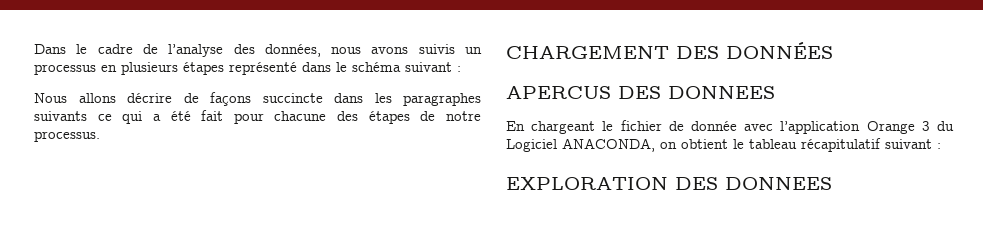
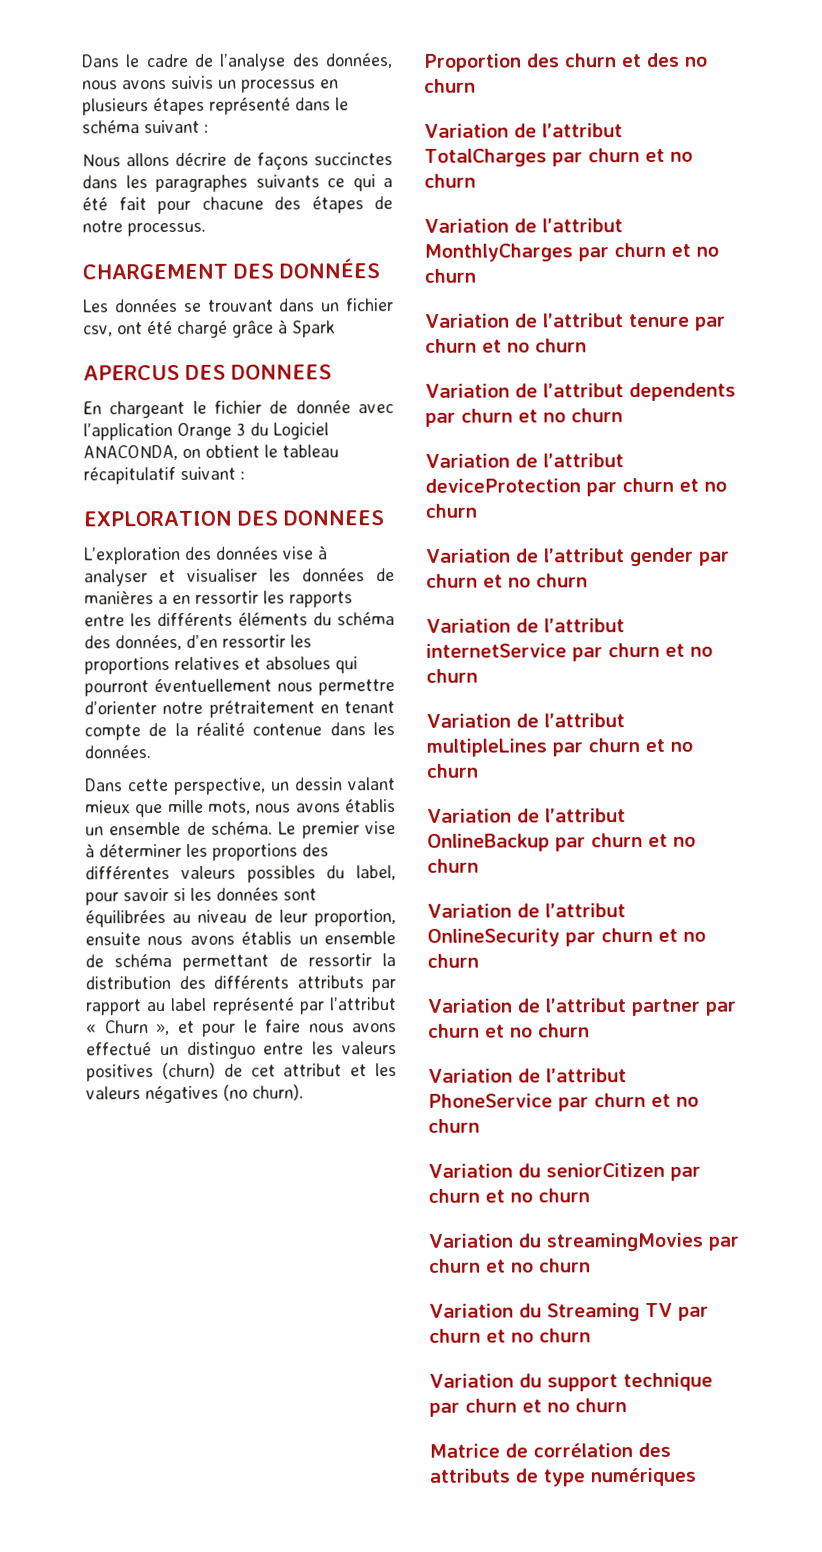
[262,93,323,103] succincte -> [314,152,393,166] succinctes
(833, 50) none -> [83,298,394,313] [83,319,336,338] // Les données se trouvant dans un fichier csv, ont été chargé grâce à Spark
(832, 183) none -> [84,545,328,565] [84,568,395,587] [84,590,353,608] [84,612,395,627] [84,634,312,651] [84,656,358,675] [84,678,395,697] [84,700,395,718] [84,722,395,741] [84,745,151,759] [85,777,396,795] [85,799,396,818] [85,821,396,839] [85,843,329,861] [85,865,396,883] [85,887,317,906] [85,909,396,928] [85,931,396,946] [85,953,396,971] [85,975,396,993] [85,997,396,1016] [86,1019,397,1037] [86,1041,397,1059] [86,1062,397,1082] [86,1084,304,1104] [423,52,708,72] [424,78,476,93] [424,123,623,138] [424,148,693,167] [424,173,476,188] [424,218,623,233] [424,242,719,262] [424,268,476,283] [425,313,726,331] [425,338,587,353] [425,382,736,402] [425,408,623,427] [425,453,624,468] [425,477,727,497] [425,503,477,518] [426,547,730,567] [426,573,588,588] [426,618,625,633] [426,642,713,662] [426,668,478,683] [426,713,625,728] [426,738,693,757] [426,763,479,778] [427,808,626,823] [427,833,696,852] [427,858,479,873] [427,903,626,918] [427,927,706,947] [427,953,479,968] [427,998,737,1017] [428,1023,590,1038] [428,1068,627,1083] [428,1093,699,1112] [428,1118,480,1133] [428,1162,701,1181] [428,1188,590,1203] [428,1232,739,1252] [429,1258,591,1273] [429,1302,709,1322] [429,1328,591,1343] [429,1372,713,1392] [429,1398,627,1417] [429,1442,671,1458] [429,1467,696,1487] // L’exploration des données vise à analyser et visualiser les données de manières a en ressortir les rapports entre les différents éléments du schéma des données, d’en ressortir les proportions relatives et absolues qui pourront éventuellement nous permettre d’orienter notre prétraitement en tenant compte de la réalité contenue dans les données. // Dans cette perspective, un dessin valant mieux que mille mots, nous avons établis un ensemble de schéma. Le premier vise à déterminer les proportions des différentes valeurs possibles du label, pour savoir si les données sont équilibrées au niveau de leur proportion, ensuite nous avons établis un ensemble de schéma permettant de ressortir la distribution des différents attributs par rapport au label représenté par l’attribut « Churn », et pour le faire nous avons effectué un distinguo entre les valeurs positives (churn) de cet attribut et les valeurs négatives (no churn). // Proportion des churn et des no churn // Variation de l’attribut TotalCharges par churn et no churn // Variation de l’attribut MonthlyCharges par churn et no churn // Variation de l’attribut tenure par churn et no churn // Variation de l’attribut dependents par churn et no churn // Variation de l’attribut deviceProtection par churn et no churn // Variation de l’attribut gender par churn et no churn // Variation de l’attribut internetService par churn et no churn // Variation de l’attribut multipleLines par churn et no churn // Variation de l’attribut OnlineBackup par churn et no churn // Variation de l’attribut OnlineSecurity par churn et no churn // Variation de l’attribut partner par churn et no churn // Variation de l’attribut PhoneService par churn et no churn // Variation du seniorCitizen par churn et no churn // Variation du streamingMovies par churn et no churn // Variation du Streaming TV par churn et no churn // Variation du support technique par churn et no churn // Matrice de corrélation des attributs de type numériques

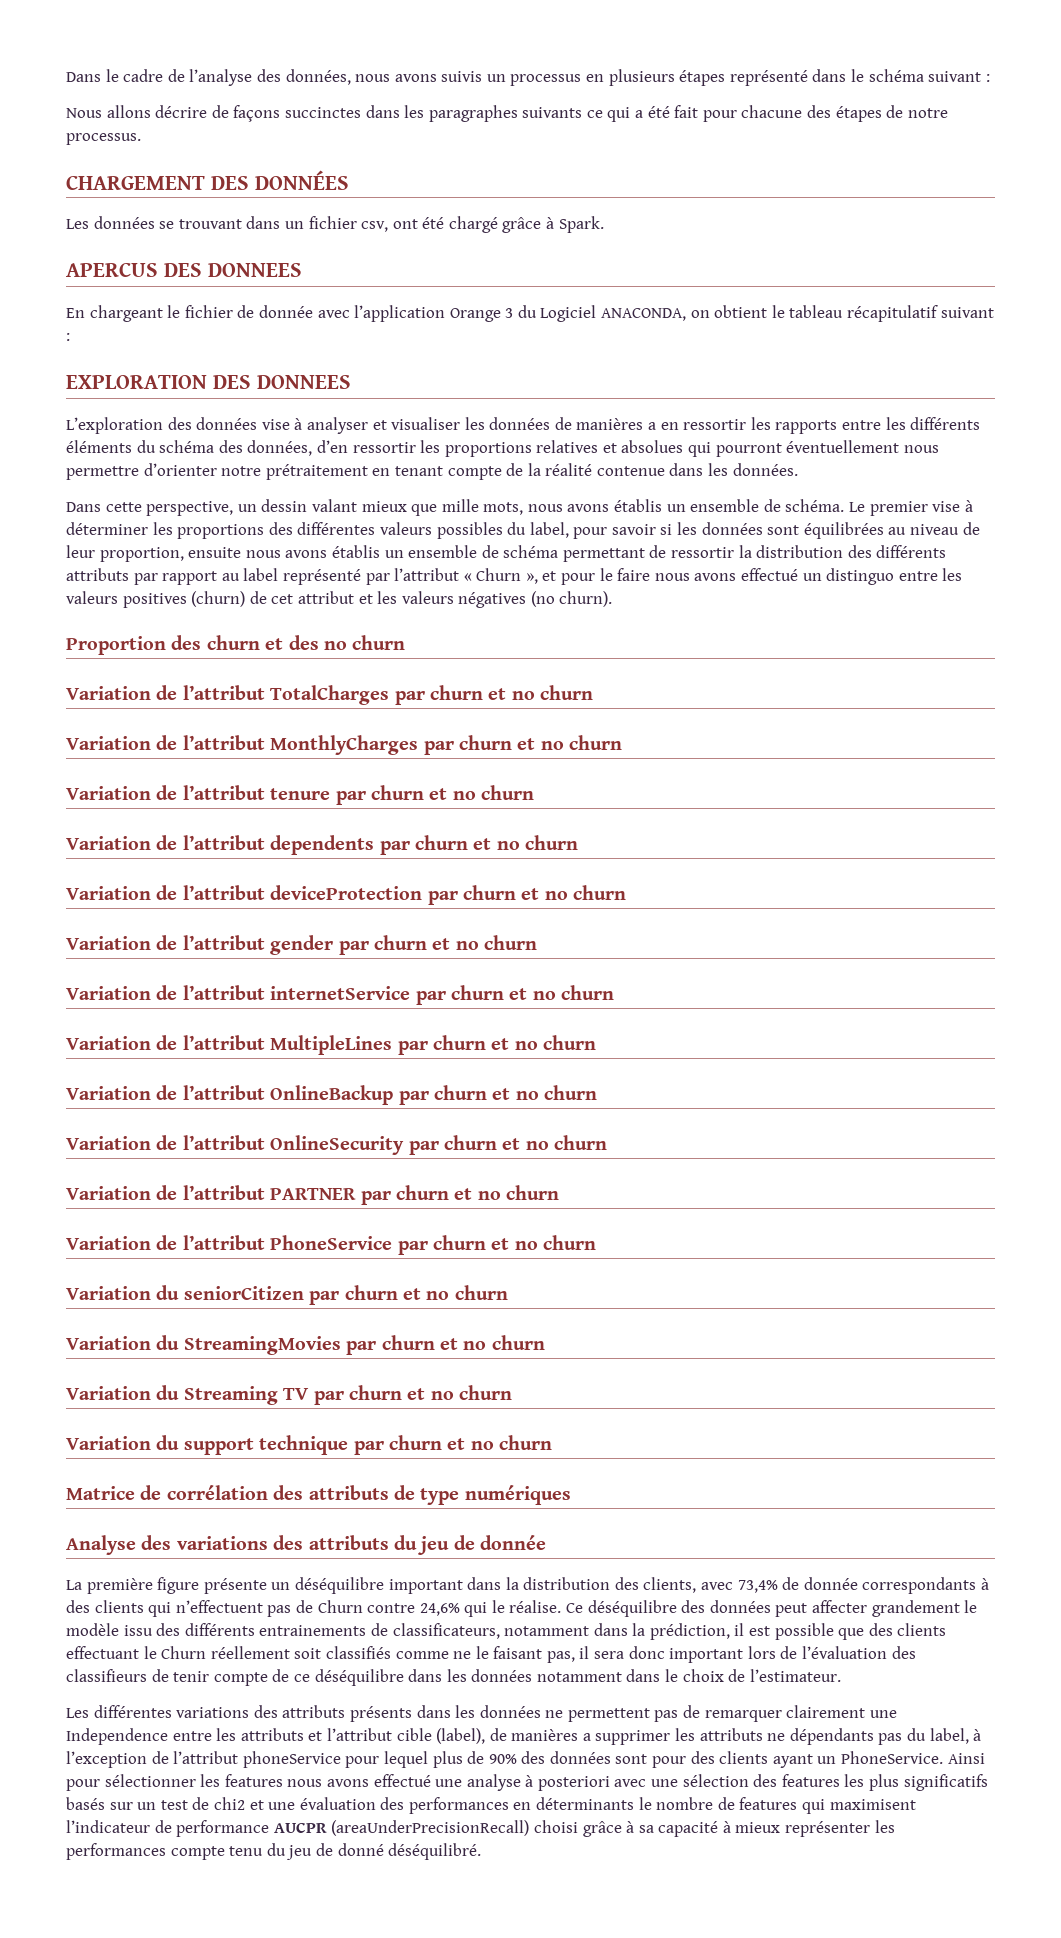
[292,320,336,338] Spark -> [558,216,604,233] Spark.
[426,738,547,757] multipleLines -> [270,1035,393,1055] MultipleLines
[630,998,701,1017] partner -> [270,1188,357,1200] PARTNER
[545,1232,703,1252] streamingMovies -> [183,1336,341,1355] StreamingMovies
(696, 1477) none -> [66,1535,547,1555] [66,1577,990,1594] [66,1600,978,1617] [66,1623,947,1640] [66,1646,916,1663] [66,1669,841,1686] [66,1705,897,1722] [66,1728,982,1745] [66,1751,985,1768] [66,1774,988,1791] [66,1797,916,1814] [66,1820,895,1837] [66,1843,482,1860] // Analyse des variations des attributs du jeu de donnée // La première figure présente un déséquilibre important dans la distribution des clients, avec 73,4% de donnée correspondants à des clients qui n’effectuent pas de Churn contre 24,6% qui le réalise. Ce déséquilibre des données peut affecter grandement le modèle issu des différents entrainements de classificateurs, notamment dans la prédiction, il est possible que des clients effectuant le Churn réellement soit classifiés comme ne le faisant pas, il sera donc important lors de l’évaluation des classifieurs de tenir compte de ce déséquilibre dans les données notamment dans le choix de l’estimateur. // Les différentes variations des attributs présents dans les données ne permettent pas de remarquer clairement une Independence entre les attributs et l’attribut cible (label), de manières a supprimer les attributs ne dépendants pas du label, à l’exception de l’attribut phoneService pour lequel plus de 90% des données sont pour des clients ayant un PhoneService. Ainsi pour sélectionner les features nous avons effectué une analyse à posteriori avec une sélection des features les plus significatifs basés sur un test de chi2 et une évaluation des performances en déterminants le nombre de features qui maximisent l’indicateur de performance AUCPR (areaUnderPrecisionRecall) choisi grâce à sa capacité à mieux représenter les performances compte tenu du jeu de donné déséquilibré.

